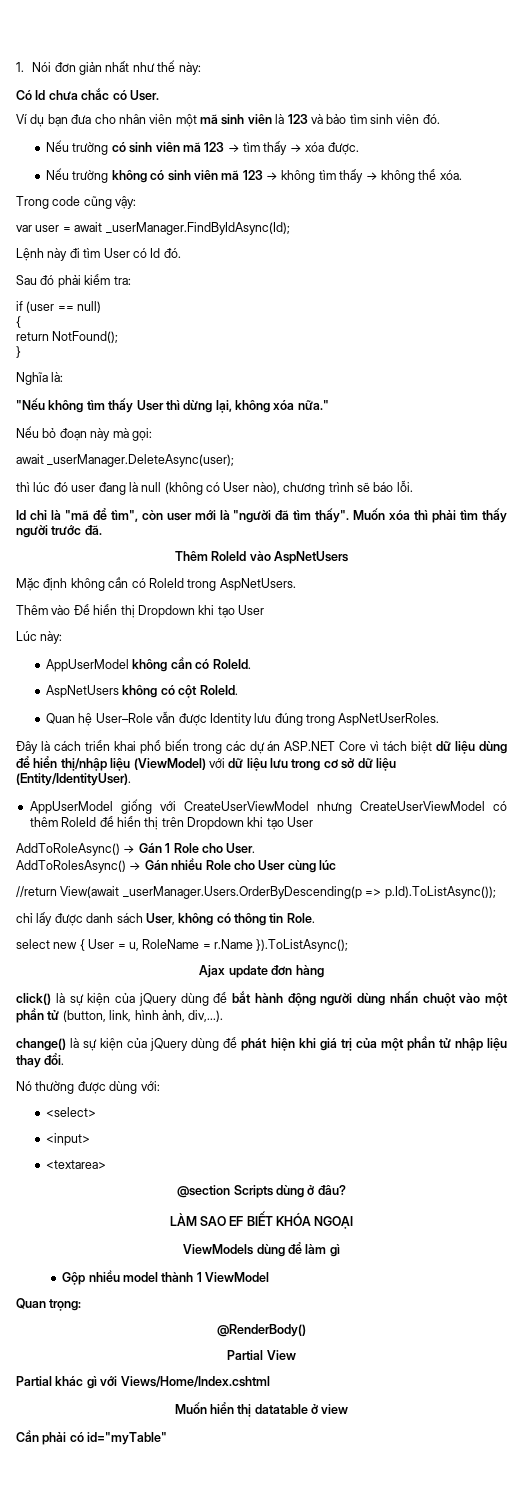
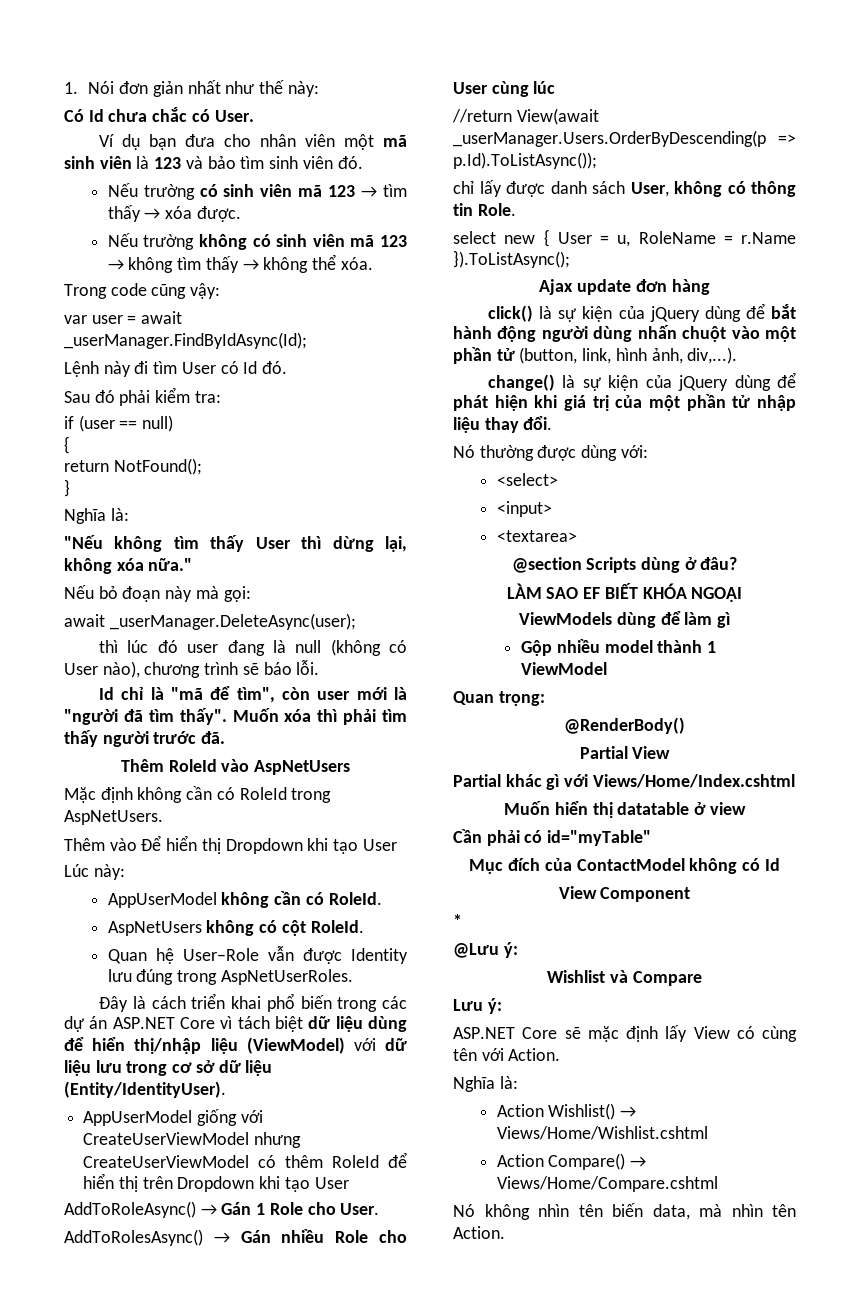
(168, 1438) none -> [469,858,780,874] [558,886,691,902] [453,914,462,927] [453,942,518,958] [547,970,702,986] [453,998,502,1014] [453,1025,797,1042] [453,1048,561,1061] [453,1076,518,1092] [496,1103,637,1120] [496,1126,708,1140] [496,1153,647,1170] [496,1176,718,1192] [453,1203,796,1220] [453,1226,505,1239] // Mục đích của ContactModel không có Id // View Component // * // @Lưu ý: // Wishlist và Compare // Lưu ý: // ASP.NET Core sẽ mặc định lấy View có cùng tên với Action. // Nghĩa là: // Action Wishlist() → Views/Home/Wishlist.cshtml // Action Compare() → Views/Home/Compare.cshtml // Nó không nhìn tên biến data, mà nhìn tên Action.

